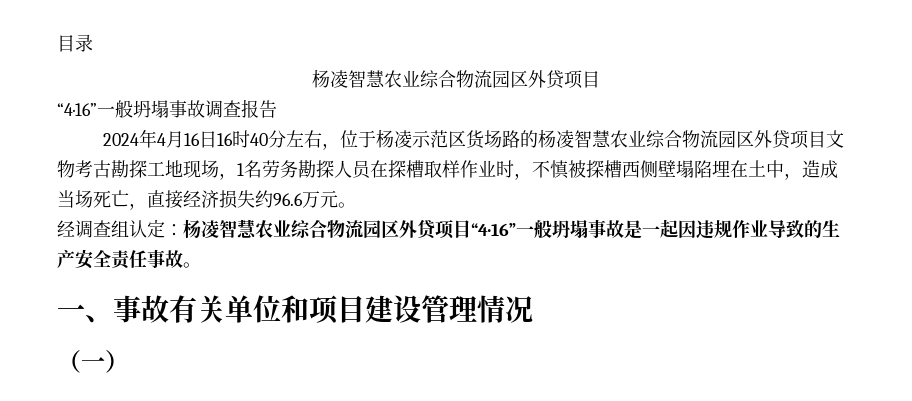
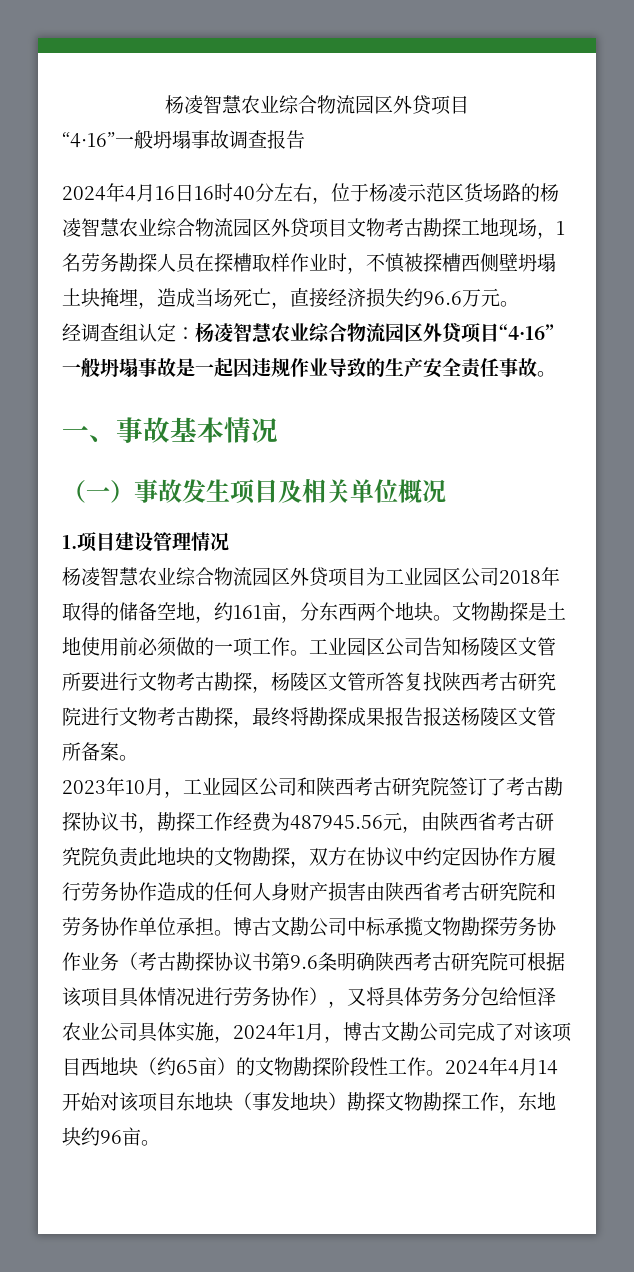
[57,34,93,52] 目录 // -> (165, 104) none
[676,160,784,178] 塌陷埋在土中 -> [518,253,556,272] [62,288,138,307] 坍塌土块掩埋
[169,295,533,324] [57,350,129,373] 有关单位和项目建设管理情况 // （一） -> [170,417,278,443] [62,479,446,504] [62,532,229,552] [62,567,560,587] [62,602,566,623] [62,637,556,657] [62,672,556,693] [62,707,556,728] [62,742,138,761] [62,777,563,798] [62,812,554,833] [62,847,556,868] [62,882,556,902] [62,917,557,937] [62,952,565,971] [62,987,556,1008] [62,1022,572,1043] [62,1057,558,1076] [62,1092,556,1113] [62,1127,160,1146] 基本情况 // （一）事故发生项目及相关单位概况 // 1.项目建设管理情况 // 杨凌智慧农业综合物流园区外贷项目为工业园区公司2018年取得的储备空地，约161亩，分东西两个地块。文物勘探是土地使用前必须做的一项工作。工业园区公司告知杨陵区文管所要进行文物考古勘探，杨陵区文管所答复找陕西考古研究院进行文物考古勘探，最终将勘探成果报告报送杨陵区文管所备案。 // 2023年10月，工业园区公司和陕西考古研究院签订了考古勘探协议书，勘探工作经费为487945.56元，由陕西省考古研究院负责此地块的文物勘探，双方在协议中约定因协作方履行劳务协作造成的任何人身财产损害由陕西省考古研究院和劳务协作单位承担。博古文勘公司中标承揽文物勘探劳务协作业务（考古勘探协议书第9.6条明确陕西考古研究院可根据该项目具体情况进行劳务协作），又将具体劳务分包给恒泽农业公司具体实施，2024年1月，博古文勘公司完成了对该项目西地块（约65亩）的文物勘探阶段性工作。2024年4月14开始对该项目东地块（事发地块）勘探文物勘探工作，东地块约96亩。

